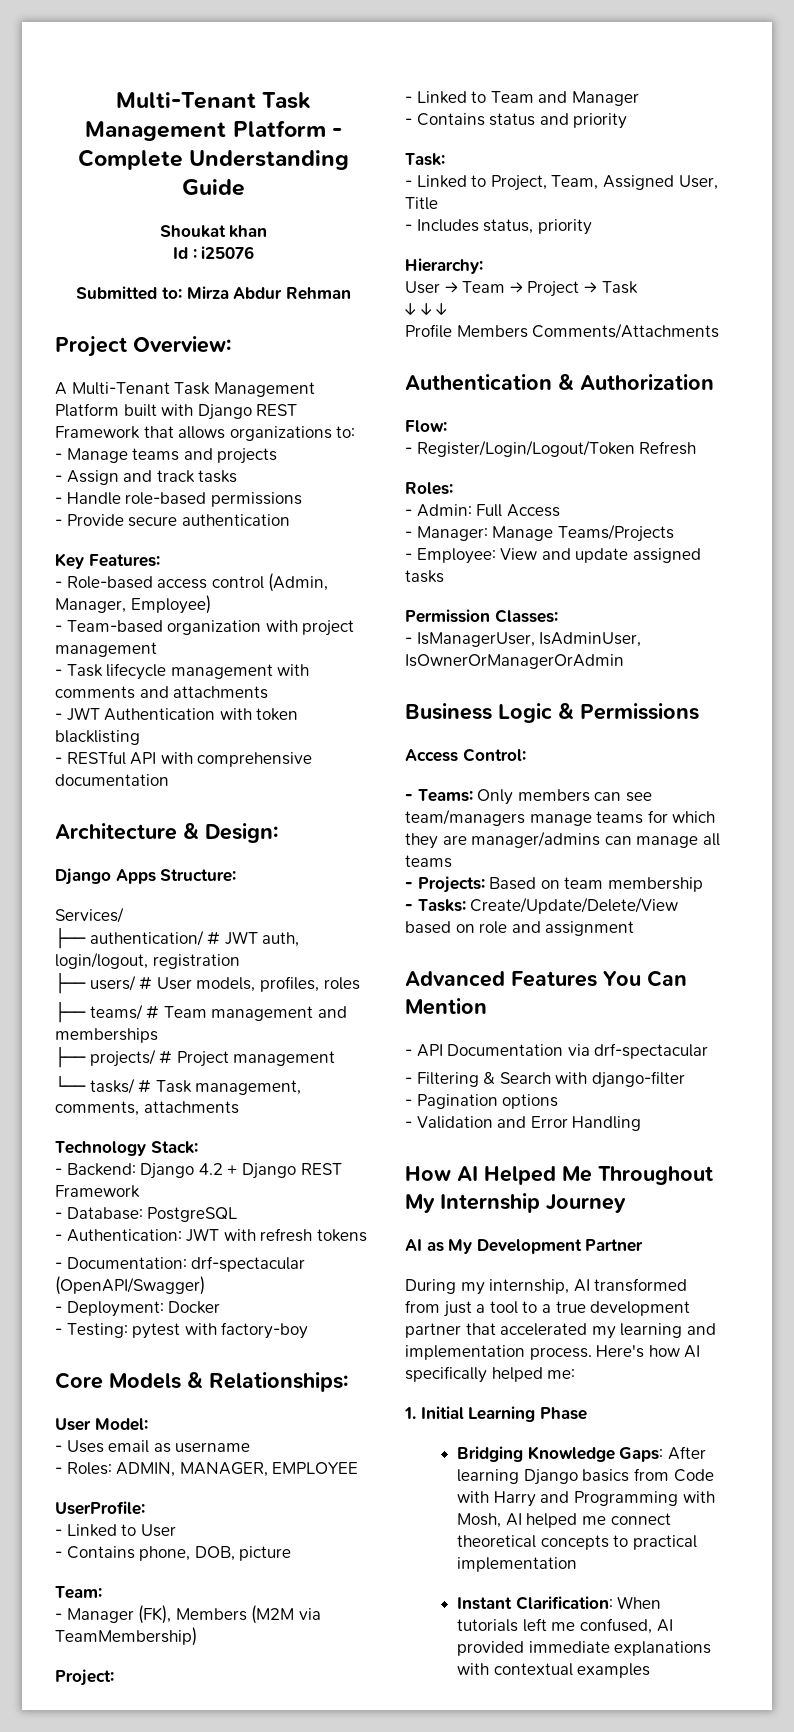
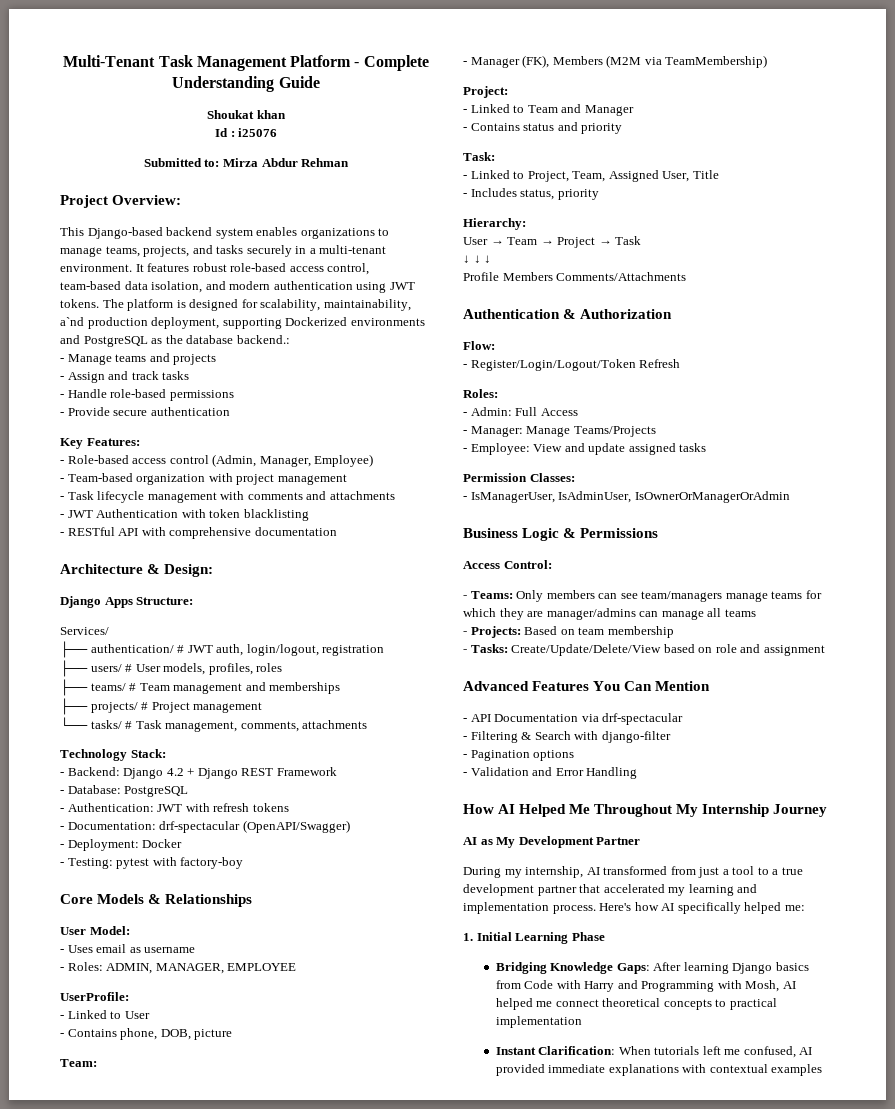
[55,382,315,397] [55,403,298,420] [55,426,356,441] A Multi-Tenant Task Management Platform built with Django REST Framework that allows organizations to: -> [60,227,390,239] [60,245,387,257] [60,263,370,275] [60,281,415,293] [60,299,411,311] [60,317,425,329] [60,335,290,347] This Django-based backend system enables organizations to manage teams, projects, and tasks securely in a multi-tenant environment. It features robust role-based access control, team-based data isolation, and modern authentication using JWT tokens. The platform is designed for scalability, maintainability, a`nd production deployment, supporting Dockerized environments and PostgreSQL as the database backend.:
[209,1372,348,1392] Relationships: -> [165,894,253,907] Relationships

